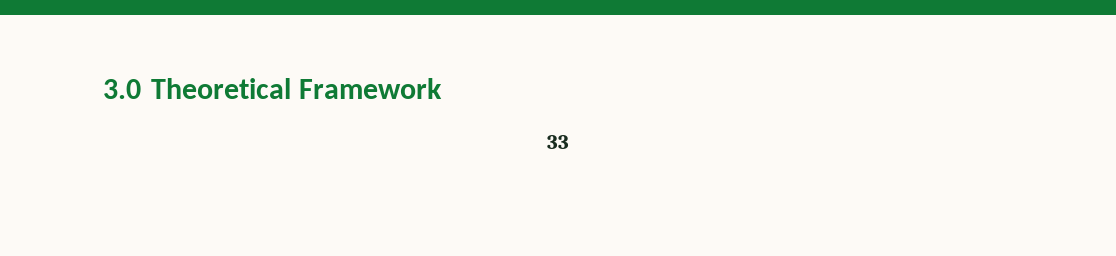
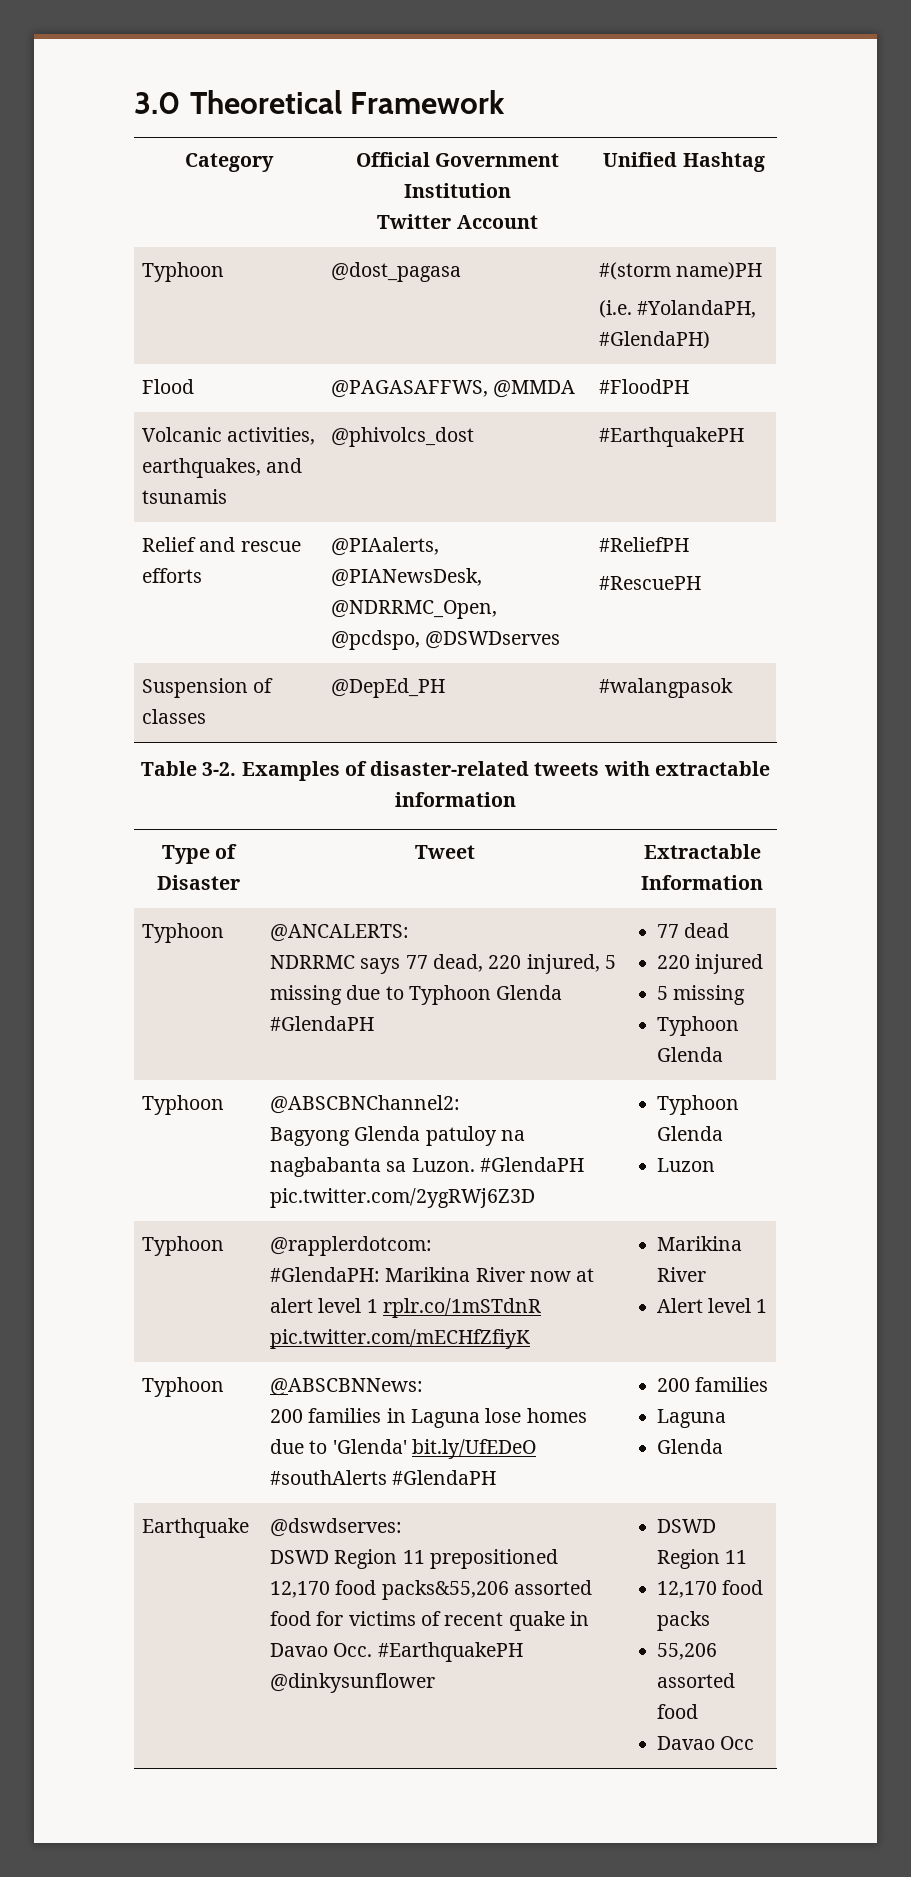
[547,135,569,149] // 33 -> [185,153,274,172] [355,152,560,167] [404,183,511,198] [377,214,538,229] [603,152,765,172] [142,262,225,282] [331,262,462,282] [599,262,763,280] [599,300,757,318] [599,331,711,349] [142,379,195,394] [331,380,576,398] [599,379,690,394] [142,427,316,445] [142,458,303,478] [142,489,228,504] [331,427,475,447] [599,427,745,447] [142,537,301,552] [142,568,203,583] [331,537,440,556] [331,568,483,587] [331,600,498,619] [331,630,561,650] [599,537,690,552] [599,576,702,590] [142,678,274,698] [142,709,207,724] [331,678,446,698] [599,678,734,698] [141,761,770,781] [395,792,516,807] [161,844,238,864] [157,875,240,890] [415,845,475,859] [643,844,761,859] [641,875,763,890] [142,923,225,943] [270,924,410,942] [270,954,616,974] [270,985,563,1005] [270,1016,375,1031] [656,923,729,938] [656,954,763,974] [656,985,745,1005] [656,1016,739,1036] [656,1047,723,1062] [142,1095,225,1115] [270,1095,461,1114] [270,1126,526,1146] [270,1157,585,1177] [270,1188,536,1208] [656,1095,739,1115] [656,1126,723,1141] [656,1158,715,1172] [142,1236,225,1256] [270,1236,433,1256] [270,1267,595,1282] [270,1298,542,1318] [270,1329,531,1349] [656,1236,742,1251] [656,1267,706,1282] [656,1298,768,1313] [142,1377,225,1397] [270,1378,424,1396] [270,1408,587,1428] [270,1439,537,1459] [270,1470,497,1485] [656,1377,768,1392] [656,1409,726,1428] [656,1439,723,1454] [142,1518,250,1538] [270,1518,403,1537] [270,1549,559,1569] [270,1580,593,1600] [270,1611,589,1631] [270,1642,523,1662] [270,1673,436,1693] [656,1519,716,1533] [656,1549,747,1569] [656,1580,763,1598] [656,1611,710,1631] [656,1643,717,1660] [656,1673,735,1688] [656,1704,698,1719] [656,1736,754,1750] // Category | Official Government Institution // Twitter Account | Unified Hashtag // Typhoon | @dost_pagasa | #(storm name)PH // (i.e. #YolandaPH, #GlendaPH) // Flood | @PAGASAFFWS, @MMDA | #FloodPH // Volcanic activities, earthquakes, and tsunamis | @phivolcs_dost | #EarthquakePH // Relief and rescue efforts | @PIAalerts, @PIANewsDesk, @NDRRMC_Open, @pcdspo, @DSWDserves | #ReliefPH // #RescuePH // Suspension of classes | @DepEd_PH | #walangpasok // Table 3-2. Examples of disaster-related tweets with extractable information // Type of Disaster | Tweet | Extractable Information // Typhoon | @ANCALERTS: // NDRRMC says 77 dead, 220 injured, 5 missing due to Typhoon Glenda #GlendaPH | 77 dead // 220 injured // 5 missing // Typhoon Glenda // Typhoon | @ABSCBNChannel2: // Bagyong Glenda patuloy na nagbabanta sa Luzon. #GlendaPH pic.twitter.com/2ygRWj6Z3D | Typhoon Glenda // Luzon // Typhoon | @rapplerdotcom: // #GlendaPH: Marikina River now at alert level 1 rplr.co/1mSTdnR pic.twitter.com/mECHfZfiyK | Marikina River // Alert level 1 // Typhoon | @ABSCBNNews: // 200 families in Laguna lose homes due to 'Glenda' bit.ly/UfEDeO #southAlerts #GlendaPH | 200 families // Laguna // Glenda // Earthquake | @dswdserves: // DSWD Region 11 prepositioned 12,170 food packs&55,206 assorted food for victims of recent quake in Davao Occ. #EarthquakePH @dinkysunflower | DSWD Region 11 // 12,170 food packs // 55,206 assorted food // Davao Occ

